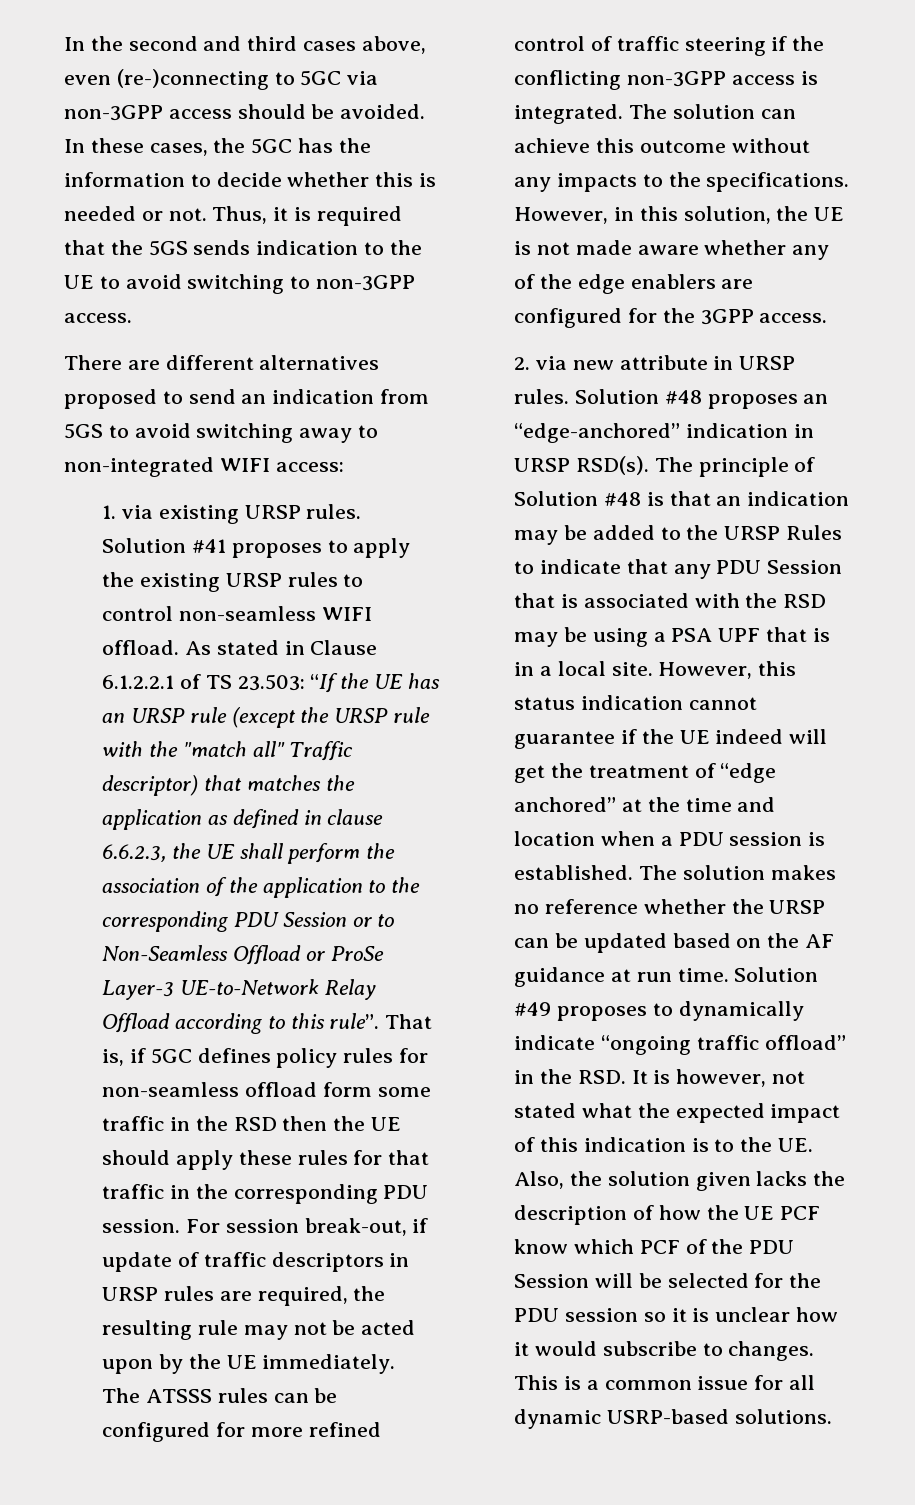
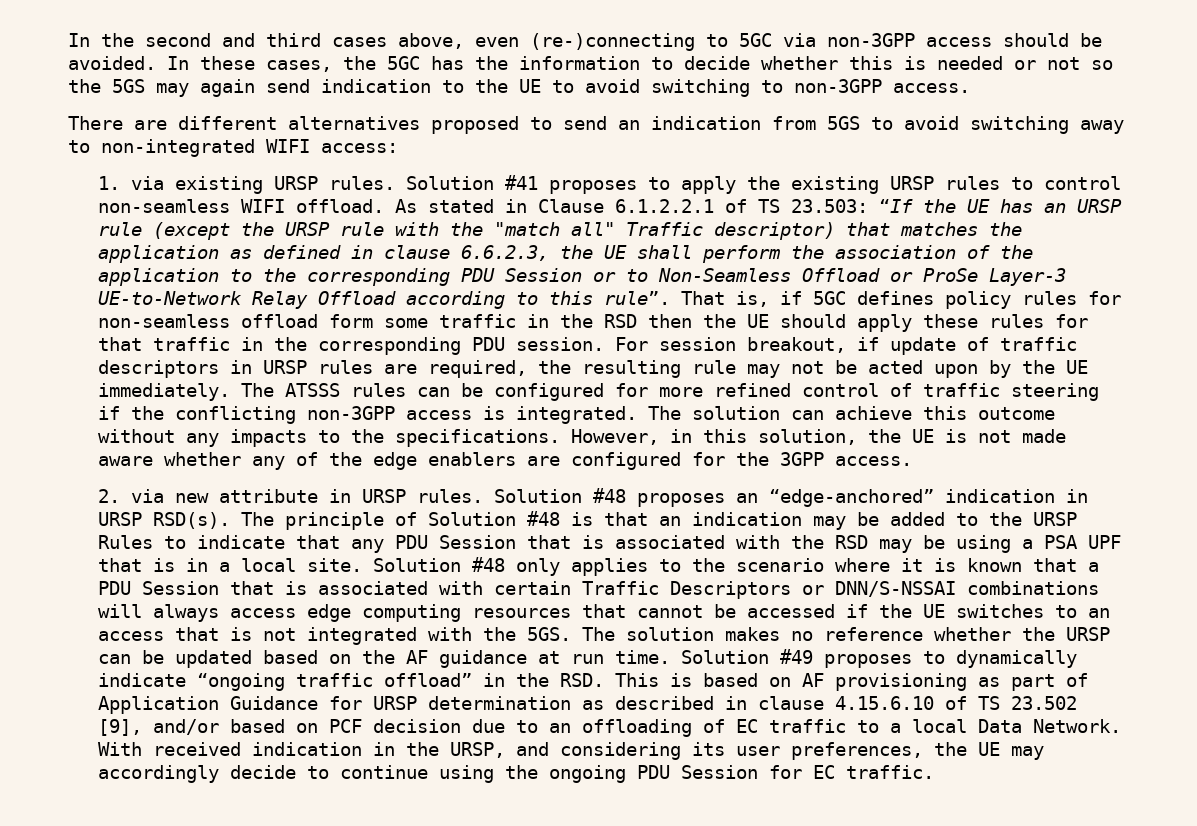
[168,206,402,226] [64,240,251,256] not. Thus, it is required that the 5GS sends -> [1047,57,1113,70] [68,79,310,97] not so the 5GS may again send
[304,1218,407,1236] break-out, -> [747,337,847,353] breakout,
[658,661,797,679] [514,695,757,710] [514,729,828,749] [514,763,777,783] [514,797,776,812] [514,831,826,846] [514,865,634,880] However, this status indication cannot guarantee if the UE indeed will get the treatment of “edge anchored” at the time and location when a PDU session is established. -> [373,557,1100,576] [98,581,1100,599] [98,604,1111,622] [98,627,572,645] Solution #48 only applies to the scenario where it is known that a PDU Session that is associated with certain Traffic Descriptors or DNN/S-NSSAI combinations will always access edge computing resources that cannot be accessed if the UE switches to an access that is not integrated with the 5GS.
[631,1069,806,1087] [514,1103,841,1123] [514,1137,814,1152] [514,1171,846,1191] [514,1205,821,1225] [514,1239,795,1254] [514,1273,822,1288] [514,1307,839,1322] [514,1341,815,1361] [514,1375,816,1390] [514,1409,832,1429] It is however, not stated what the expected impact of this indication is to the UE. Also, the solution given lacks the description of how the UE PCF know which PCF of the PDU Session will be selected for the PDU session so it is unclear how it would subscribe to changes. This is a common issue for all dynamic USRP-based solutions. -> [615,673,1089,691] [98,696,1078,714] [98,719,1122,737] [98,742,1045,760] [98,765,935,783] This is based on AF provisioning as part of Application Guidance for URSP determination as described in clause 4.15.6.10 of TS 23.502 [9], and/or based on PCF decision due to an offloading of EC traffic to a local Data Network. With received indication in the URSP, and considering its user preferences, the UE may accordingly decide to continue using the ongoing PDU Session for EC traffic.

